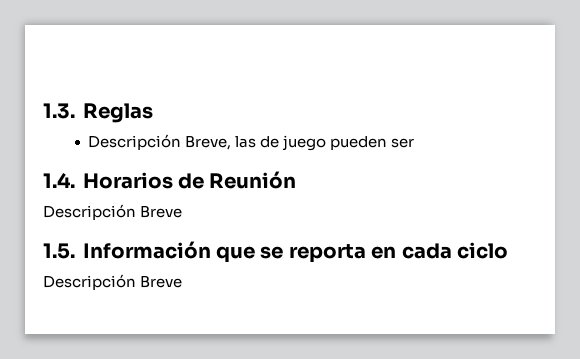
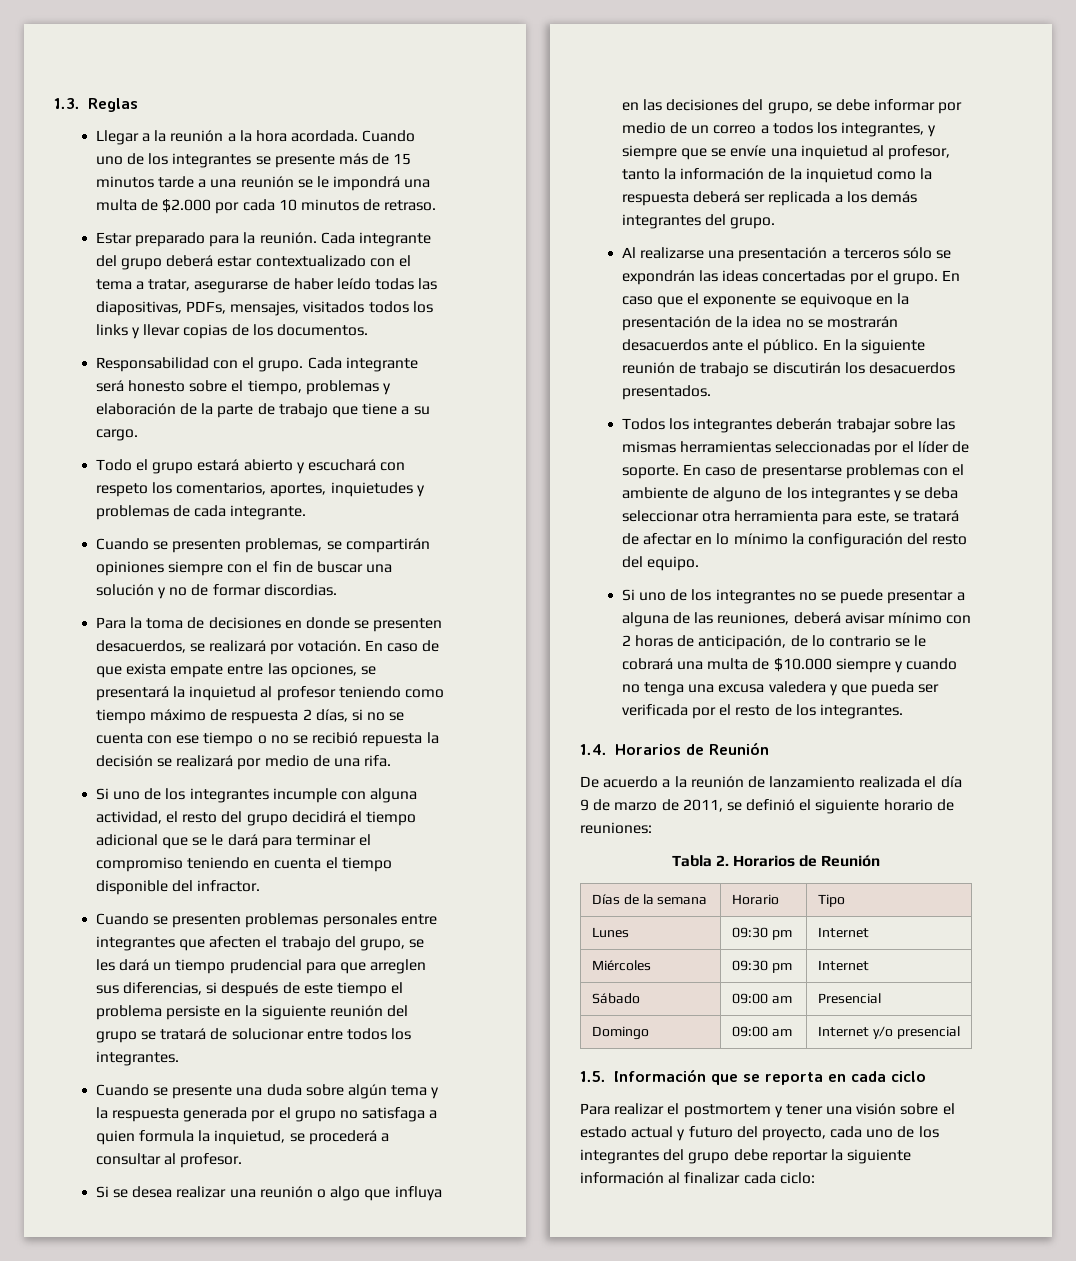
[88,134,415,151] [43,171,297,189] [43,204,183,220] Descripción Breve, las de juego pueden ser // 1.4. Horarios de Reunión // Descripción Breve -> [95,130,416,145] [95,153,412,168] [95,176,431,191] [95,199,437,214] [95,232,432,247] [95,255,412,270] [95,278,438,293] [95,301,433,316] [95,324,369,339] [95,357,418,372] [95,380,392,395] [95,403,430,418] [95,429,138,441] [95,459,406,474] [95,482,425,497] [95,505,307,520] [95,538,430,553] [95,561,393,576] [95,584,337,599] [95,617,443,632] [95,640,440,655] [95,663,377,678] [95,686,445,701] [95,709,405,724] [95,732,439,747] [95,755,392,770] [95,788,418,803] [95,811,417,826] [95,834,372,849] [95,857,392,872] [95,880,261,895] [95,913,437,928] [95,936,425,951] [95,959,427,974] [95,982,404,997] [95,1005,409,1020] [95,1028,412,1043] [95,1051,179,1066] [95,1084,440,1099] [95,1107,438,1122] [95,1130,390,1145] [95,1153,243,1168] [95,1186,442,1201] [621,99,963,114] [621,122,937,137] [621,145,951,160] [621,168,933,183] [621,191,918,206] [621,214,776,229] [621,247,952,262] [621,270,961,285] [621,293,910,308] [621,316,899,331] [621,339,926,354] [621,362,956,377] [621,385,711,400] [621,418,956,433] [621,441,970,456] [621,464,965,479] [621,487,959,502] [621,510,960,525] [621,533,968,548] [621,556,700,571] [621,589,965,604] [621,612,972,627] [621,635,927,650] [621,658,958,673] [621,681,940,696] [621,704,904,719] [580,743,769,755] [580,776,962,788] [580,799,954,814] [580,822,652,834] [671,855,881,867] [592,894,708,905] [732,894,780,905] [818,894,846,907] [592,927,630,938] [732,927,792,940] [818,927,870,938] [592,960,652,971] [732,960,792,973] [818,960,870,971] [592,993,641,1004] [732,993,792,1004] [818,993,882,1004] [592,1026,650,1040] [732,1026,792,1037] [818,1026,960,1039] Llegar a la reunión a la hora acordada. Cuando uno de los integrantes se presente más de 15 minutos tarde a una reunión se le impondrá una multa de $2.000 por cada 10 minutos de retraso. // Estar preparado para la reunión. Cada integrante del grupo deberá estar contextualizado con el tema a tratar, asegurarse de haber leído todas las diapositivas, PDFs, mensajes, visitados todos los links y llevar copias de los documentos. // Responsabilidad con el grupo. Cada integrante será honesto sobre el tiempo, problemas y elaboración de la parte de trabajo que tiene a su cargo. // Todo el grupo estará abierto y escuchará con respeto los comentarios, aportes, inquietudes y problemas de cada integrante. // Cuando se presenten problemas, se compartirán opiniones siempre con el fin de buscar una solución y no de formar discordias. // Para la toma de decisiones en donde se presenten desacuerdos, se realizará por votación. En caso de que exista empate entre las opciones, se presentará la inquietud al profesor teniendo como tiempo máximo de respuesta 2 días, si no se cuenta con ese tiempo o no se recibió repuesta la decisión se realizará por medio de una rifa. // Si uno de los integrantes incumple con alguna actividad, el resto del grupo decidirá el tiempo adicional que se le dará para terminar el compromiso teniendo en cuenta el tiempo disponible del infractor. // Cuando se presenten problemas personales entre integrantes que afecten el trabajo del grupo, se les dará un tiempo prudencial para que arreglen sus diferencias, si después de este tiempo el problema persiste en la siguiente reunión del grupo se tratará de solucionar entre todos los integrantes. // Cuando se presente una duda sobre algún tema y la respuesta generada por el grupo no satisfaga a quien formula la inquietud, se procederá a consultar al profesor. // Si se desea realizar una reunión o algo que influya en las decisiones del grupo, se debe informar por medio de un correo a todos los integrantes, y siempre que se envíe una inquietud al profesor, tanto la información de la inquietud como la respuesta deberá ser replicada a los demás integrantes del grupo. // Al realizarse una presentación a terceros sólo se expondrán las ideas concertadas por el grupo. En caso que el exponente se equivoque en la presentación de la idea no se mostrarán desacuerdos ante el público. En la siguiente reunión de trabajo se discutirán los desacuerdos presentados. // Todos los integrantes deberán trabajar sobre las mismas herramientas seleccionadas por el líder de soporte. En caso de presentarse problemas con el ambiente de alguno de los integrantes y se deba seleccionar otra herramienta para este, se tratará de afectar en lo mínimo la configuración del resto del equipo. // Si uno de los integrantes no se puede presentar a alguna de las reuniones, deberá avisar mínimo con 2 horas de anticipación, de lo contrario se le cobrará una multa de $10.000 siempre y cuando no tenga una excusa valedera y que pueda ser verificada por el resto de los integrantes. // 1.4. Horarios de Reunión // De acuerdo a la reunión de lanzamiento realizada el día 9 de marzo de 2011, se definió el siguiente horario de reuniones: // Tabla 2. Horarios de Reunión // Días de la semana | Horario | Tipo // Lunes | 09:30 pm | Internet // Miércoles | 09:30 pm | Internet // Sábado | 09:00 am | Presencial // Domingo | 09:00 am | Internet y/o presencial
[43,274,183,290] Descripción Breve -> [580,1103,955,1118] [580,1126,939,1141] [580,1149,912,1164] [580,1172,815,1184] Para realizar el postmortem y tener una visión sobre el estado actual y futuro del proyecto, cada uno de los integrantes del grupo debe reportar la siguiente información al finalizar cada ciclo:

